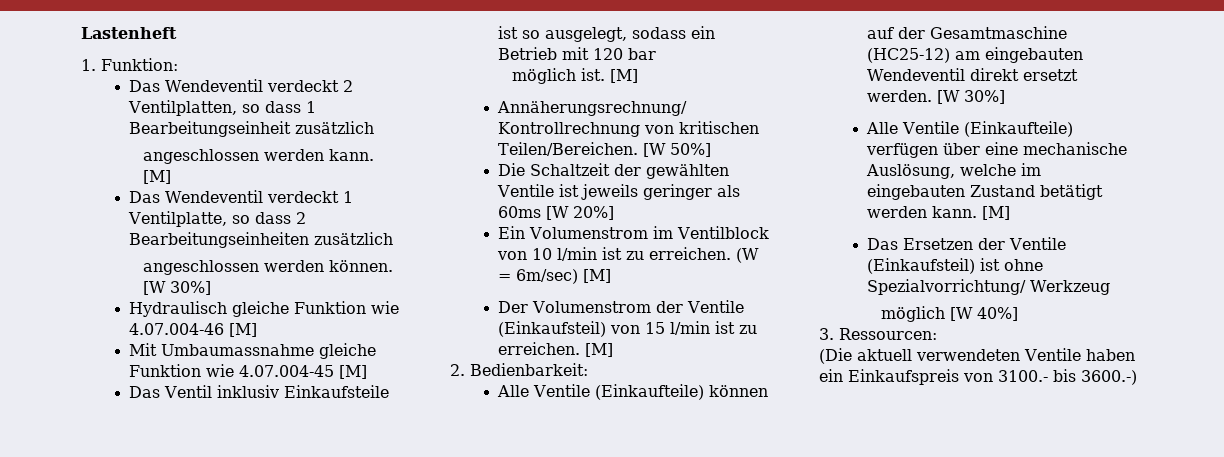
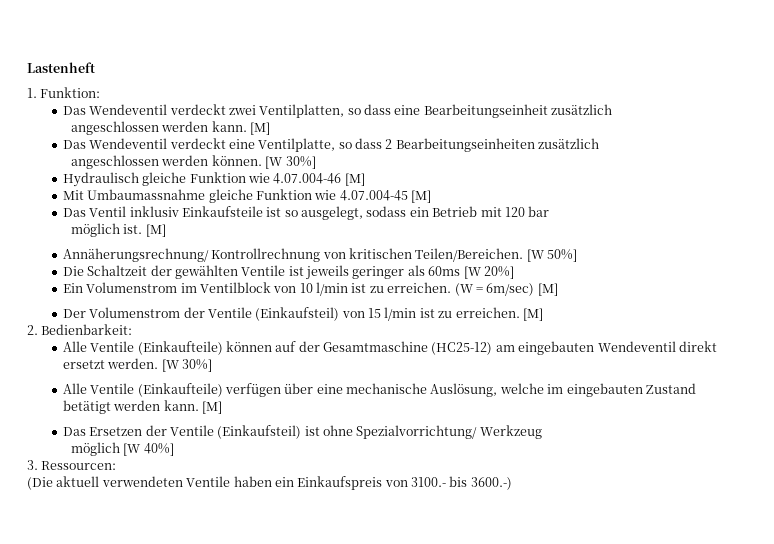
[343,80,354,92] 2 -> [228,105,256,115] zwei
[306,101,317,113] 1 -> [394,105,421,115] eine
[343,191,354,203] 1 -> [228,139,255,149] eine

